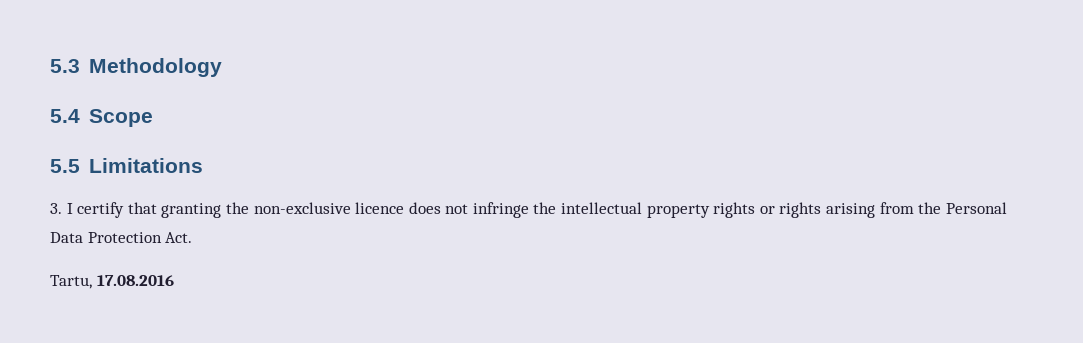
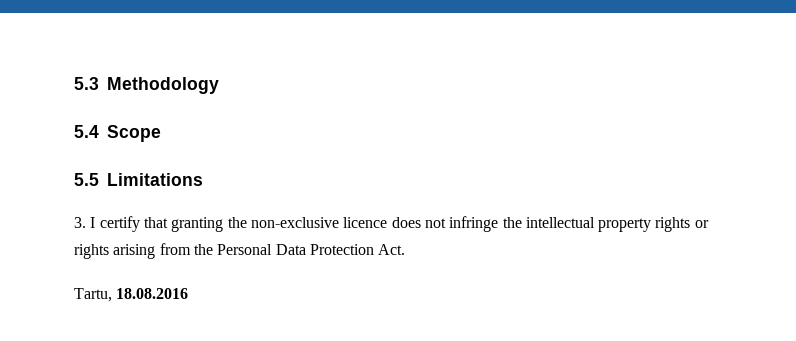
[96,275,174,286] 17.08.2016 -> [116,288,189,299] 18.08.2016

